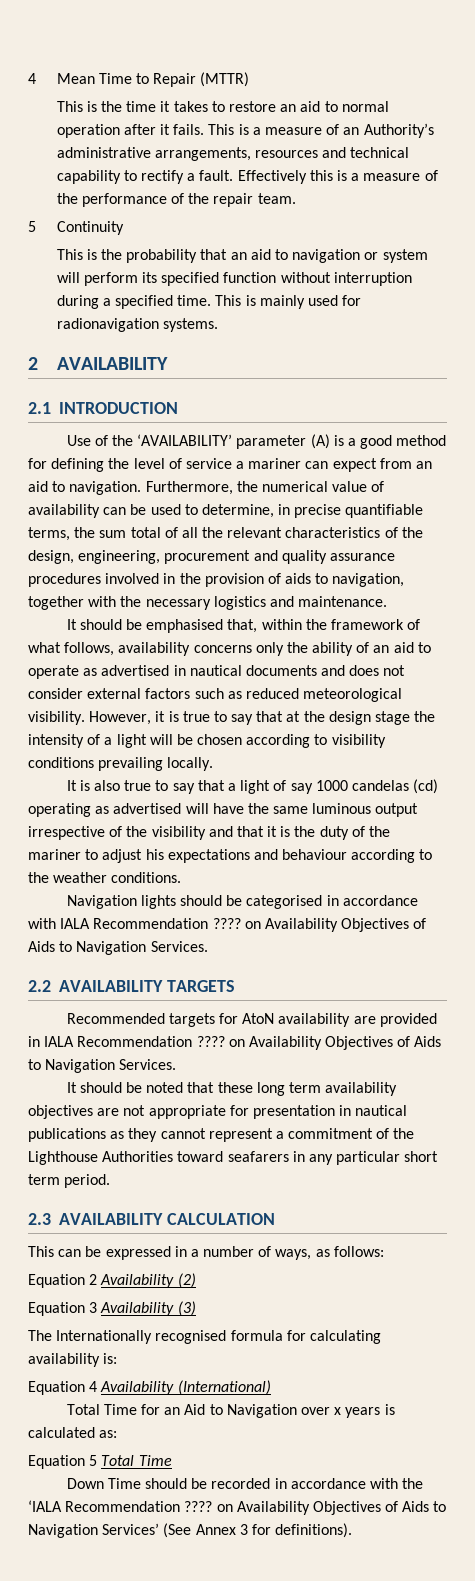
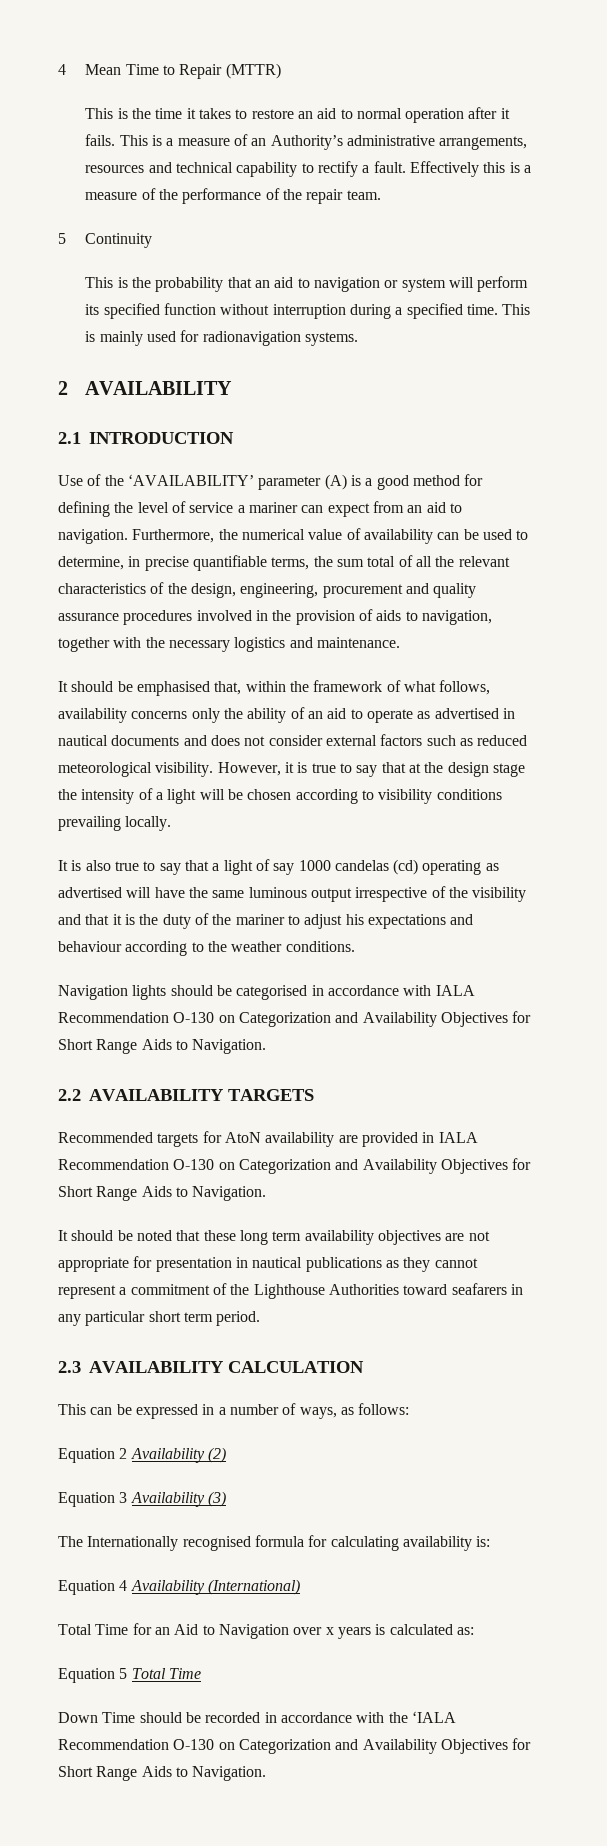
[212,918,427,932] [28,941,208,955] ???? on Availability Objectives of Aids to Navigation Services. -> [173,1011,532,1027] [58,1039,267,1054] O-130 on Categorization and Availability Objectives for Short Range Aids to Navigation.
[196,1036,442,1050] [28,1059,177,1073] ???? on Availability Objectives of Aids to Navigation Services. -> [173,1158,532,1174] [58,1186,267,1201] O-130 on Categorization and Availability Objectives for Short Range Aids to Navigation.
[184,1501,447,1515] [28,1523,353,1538] ???? on Availability Objectives of Aids to Navigation Services’ (See Annex 3 for definitions). -> [173,1738,532,1754] [58,1766,267,1781] O-130 on Categorization and Availability Objectives for Short Range Aids to Navigation.

